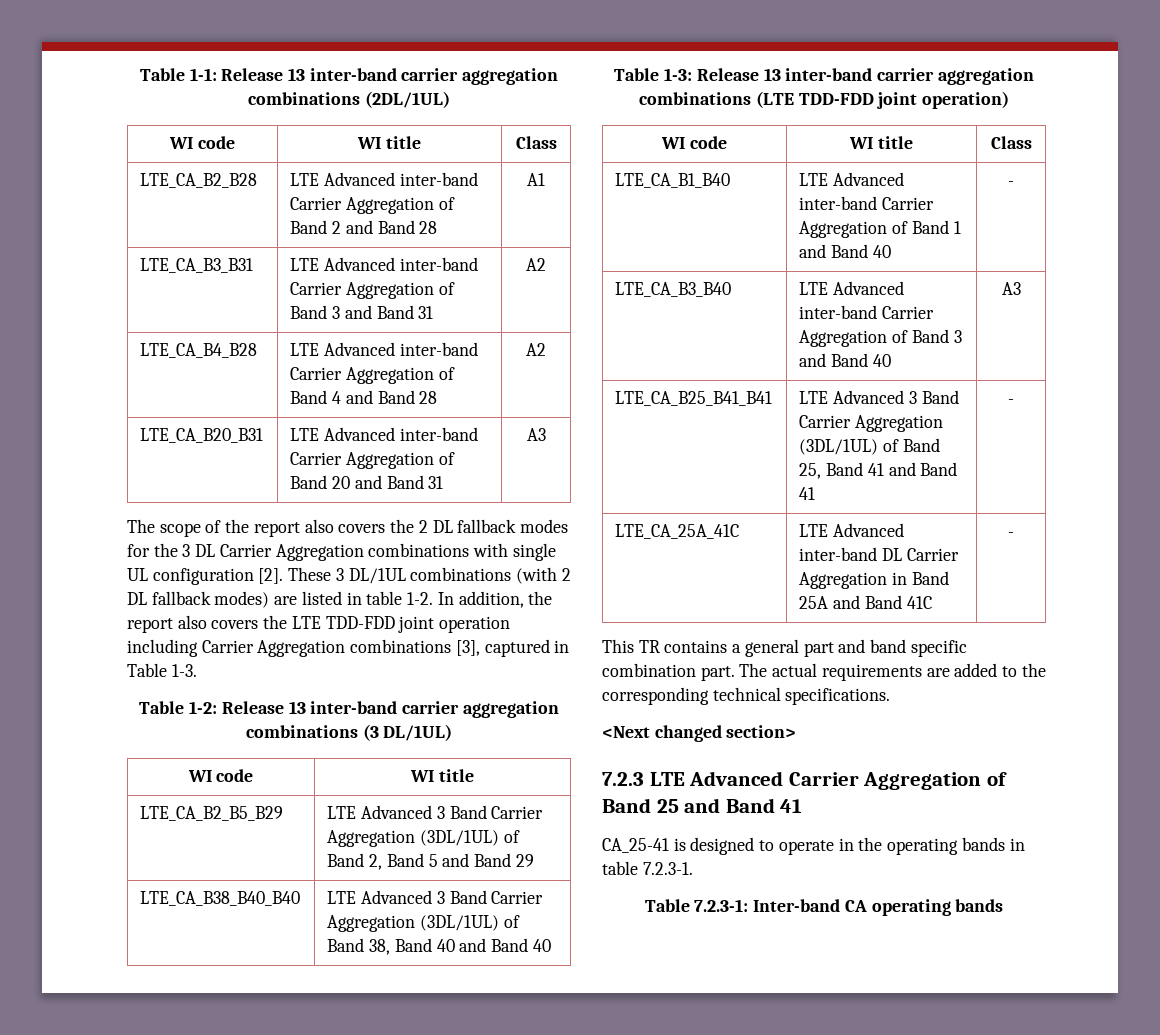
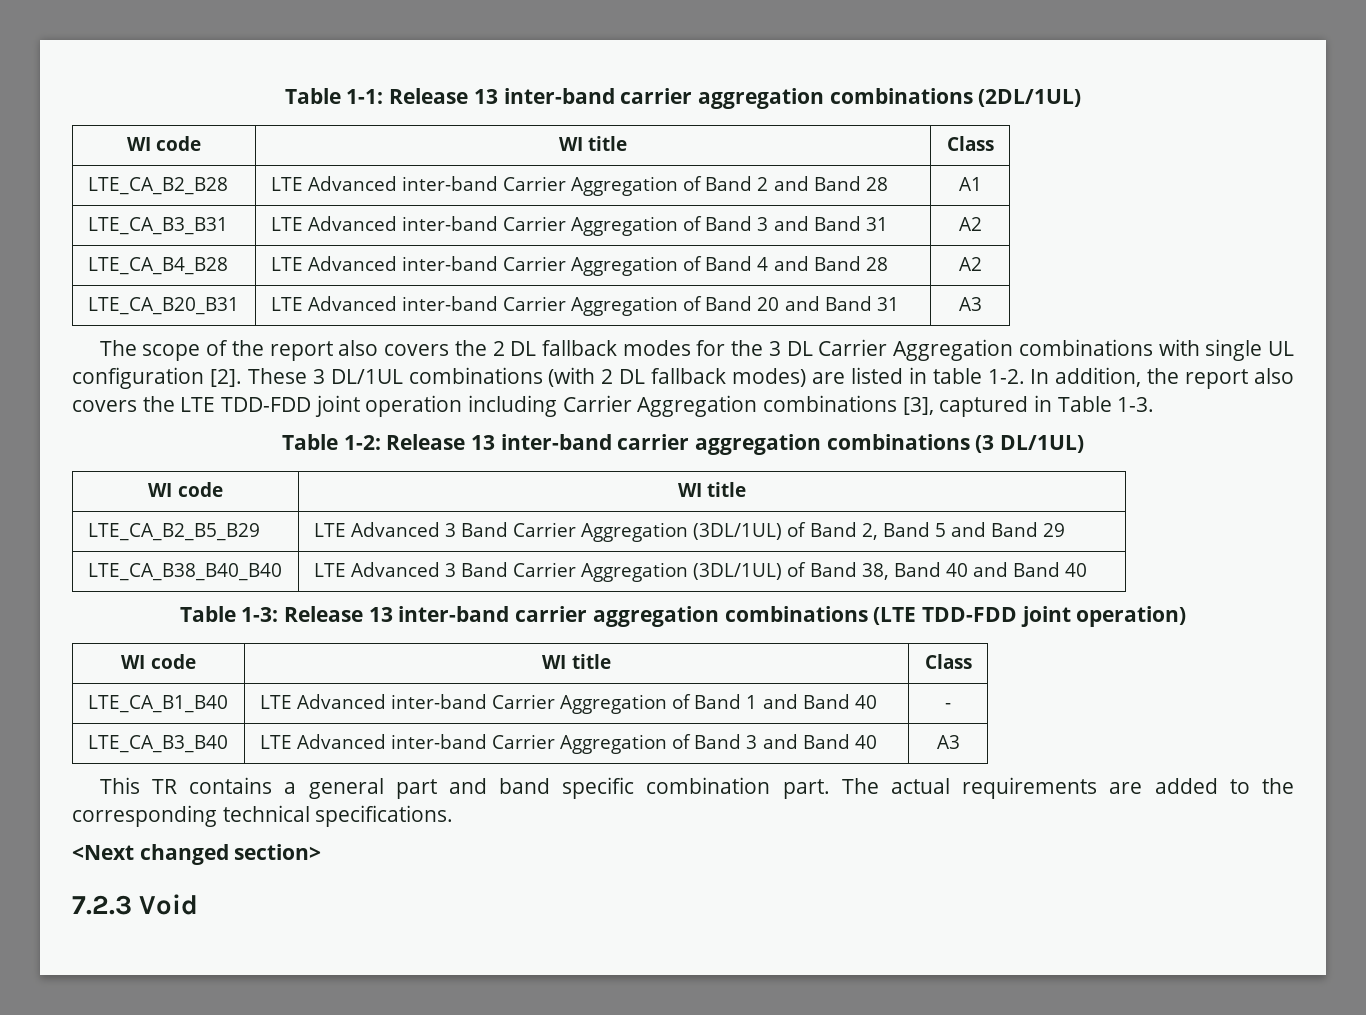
[615,391,773,406] [799,390,959,404] [799,415,944,432] [799,438,940,455] [799,462,958,479] [799,487,816,500] [1008,399,1014,404] [615,524,740,539] [799,523,905,537] [799,547,959,561] [799,571,949,589] [799,595,932,609] [1008,532,1014,537] // LTE_CA_B25_B41_B41 | LTE Advanced 3 Band Carrier Aggregation (3DL/1UL) of Band 25, Band 41 and Band 41 | - // LTE_CA_25A_41C | LTE Advanced inter-band DL Carrier Aggregation in Band 25A and Band 41C | - -> (960, 742) none
[649,771,1007,790] [602,798,803,813] [602,837,1025,855] [602,861,693,875] [644,899,1004,916] LTE Advanced Carrier Aggregation of Band 25 and Band 41 // CA_25-41 is designed to operate in the operating bands in table 7.2.3-1. // Table 7.2.3-1: Inter-band CA operating bands -> [139,894,199,915] Void

